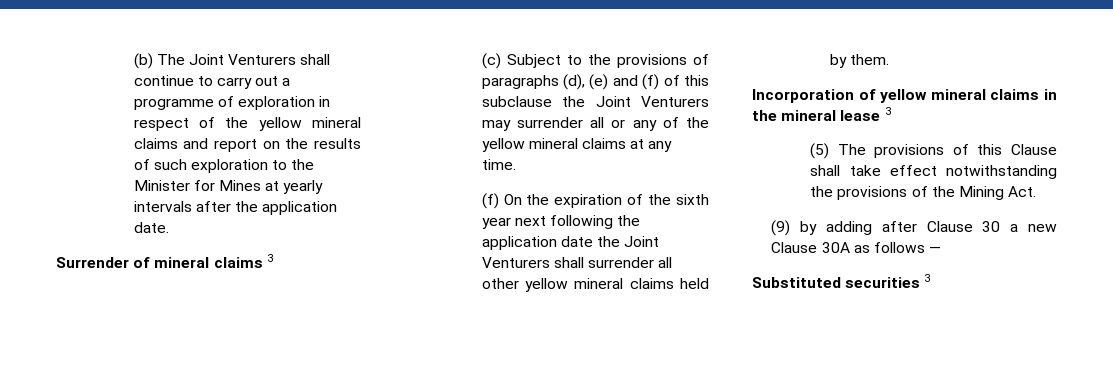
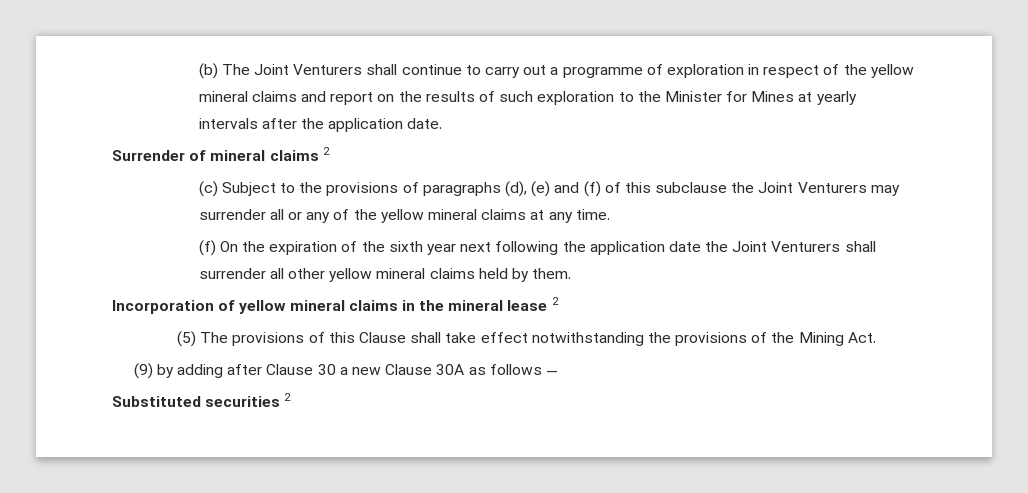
[266,254,273,262] 3 -> [322,147,330,155] 2
[884,107,891,115] 3 -> [551,297,559,305] 2
[924,274,931,282] 3 -> [284,393,292,401] 2

